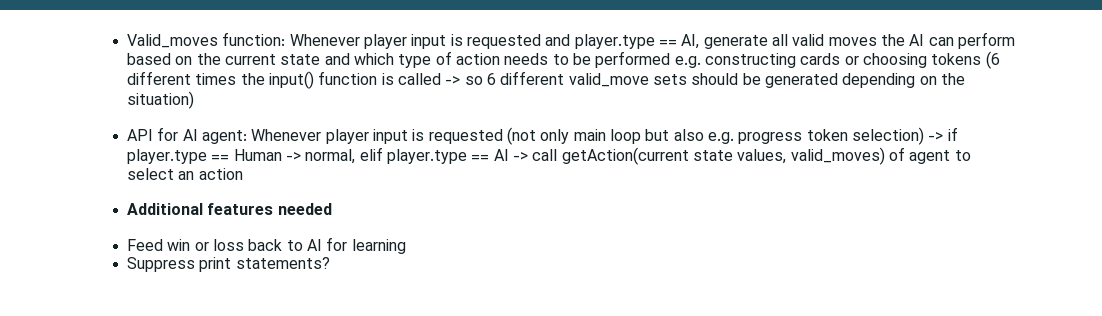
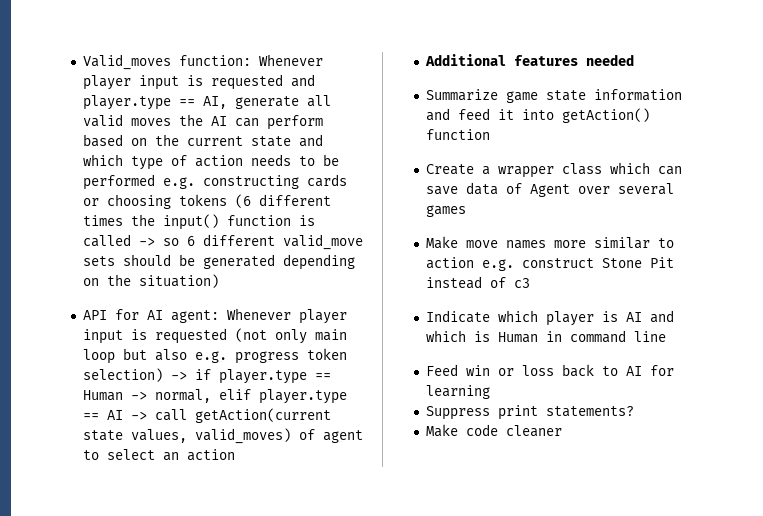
(332, 209) none -> [426,89,683,103] [426,108,651,123] [426,129,491,140] [426,162,683,178] [426,182,675,197] [426,205,467,217] [426,236,675,249] [426,257,675,271] [426,276,531,289] [426,310,675,326] [426,330,667,343] // Summarize game state information and feed it into getAction() function // Create a wrapper class which can save data of Agent over several games // Make move names more similar to action e.g. construct Stone Pit instead of c3 // Indicate which player is AI and which is Human in command line
(330, 263) none -> [426,424,563,437] // Make code cleaner

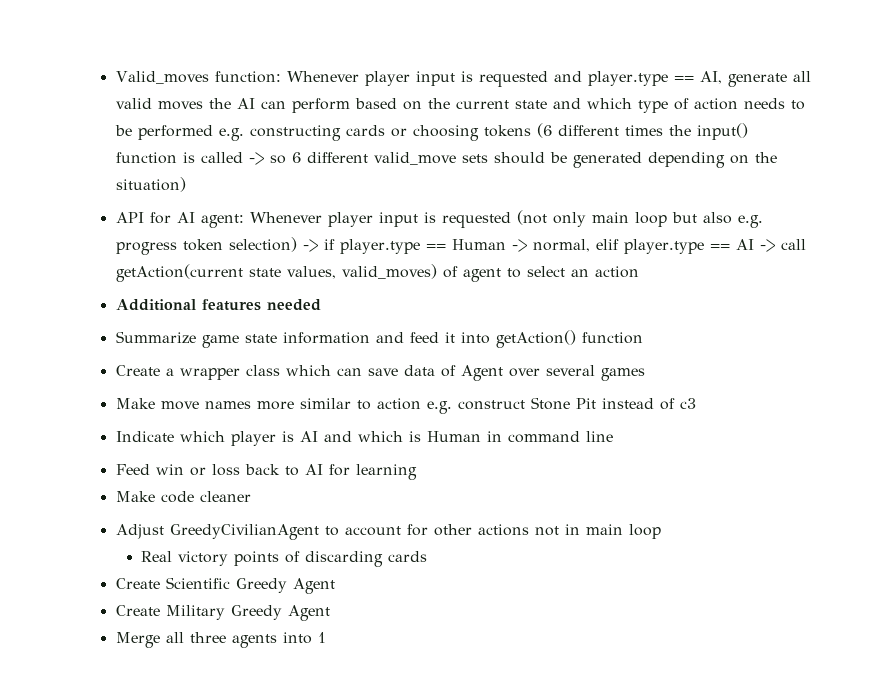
[426,405,635,420] // Suppress print statements? -> (417, 472) none
(563, 431) none -> [115,524,661,540] [140,551,427,567] [115,577,335,594] [115,605,330,621] [115,632,326,648] // Adjust GreedyCivilianAgent to account for other actions not in main loop // Real victory points of discarding cards // Create Scientific Greedy Agent // Create Military Greedy Agent // Merge all three agents into 1

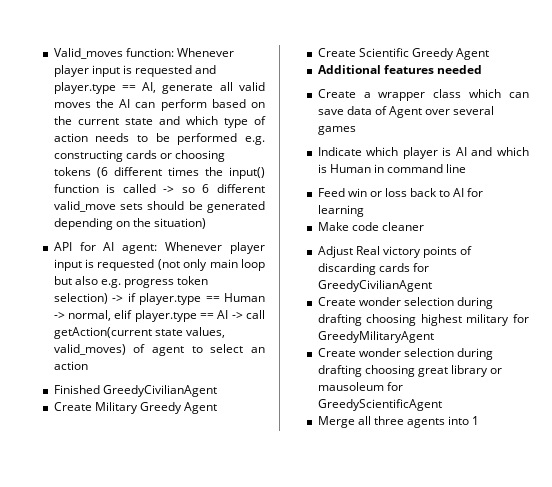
[115,299,321,311] [115,330,643,348] Additional features needed // Summarize game state information and feed it into getAction() function -> [53,385,217,397] [53,402,217,414] [317,48,489,60] [317,65,482,74] Finished GreedyCivilianAgent // Create Military Greedy Agent // Create Scientific Greedy Agent // Additional features needed
[115,397,696,414] // Make move names more similar to action e.g. construct Stone Pit instead of c3 -> (356, 130) none
[169,524,661,540] GreedyCivilianAgent to account for other actions not in main loop // -> (353, 252) none
[115,577,335,594] [115,605,330,621] // Create Scientific Greedy Agent // Create Military Greedy Agent -> [412,263,429,272] [317,280,432,292] [317,297,493,309] [317,314,529,326] [317,331,434,343] [317,348,493,360] [317,365,503,377] [317,382,403,391] [317,399,442,411] for GreedyCivilianAgent // Create wonder selection during drafting choosing highest military for GreedyMilitaryAgent // Create wonder selection during drafting choosing great library or mausoleum for GreedyScientificAgent

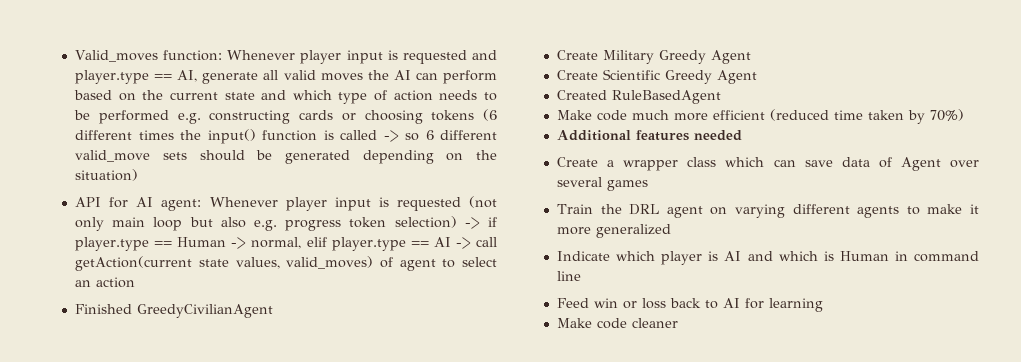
(489, 54) none -> [557,90,722,104] [557,109,965,124] // Created RuleBasedAgent // Make code much more efficient (reduced time taken by 70%)
(356, 130) none -> [557,204,979,218] [557,224,672,238] // Train the DRL agent on varying different agents to make it more generalized
[317,246,473,258] [317,263,429,275] [317,280,432,292] [317,297,493,309] [317,314,529,326] [317,331,434,343] [317,348,493,360] [317,365,503,377] [317,382,403,391] [317,399,442,411] [317,416,480,428] // Adjust Real victory points of discarding cards for GreedyCivilianAgent // Create wonder selection during drafting choosing highest military for GreedyMilitaryAgent // Create wonder selection during drafting choosing great library or mausoleum for GreedyScientificAgent // Merge all three agents into 1 -> (679, 323) none

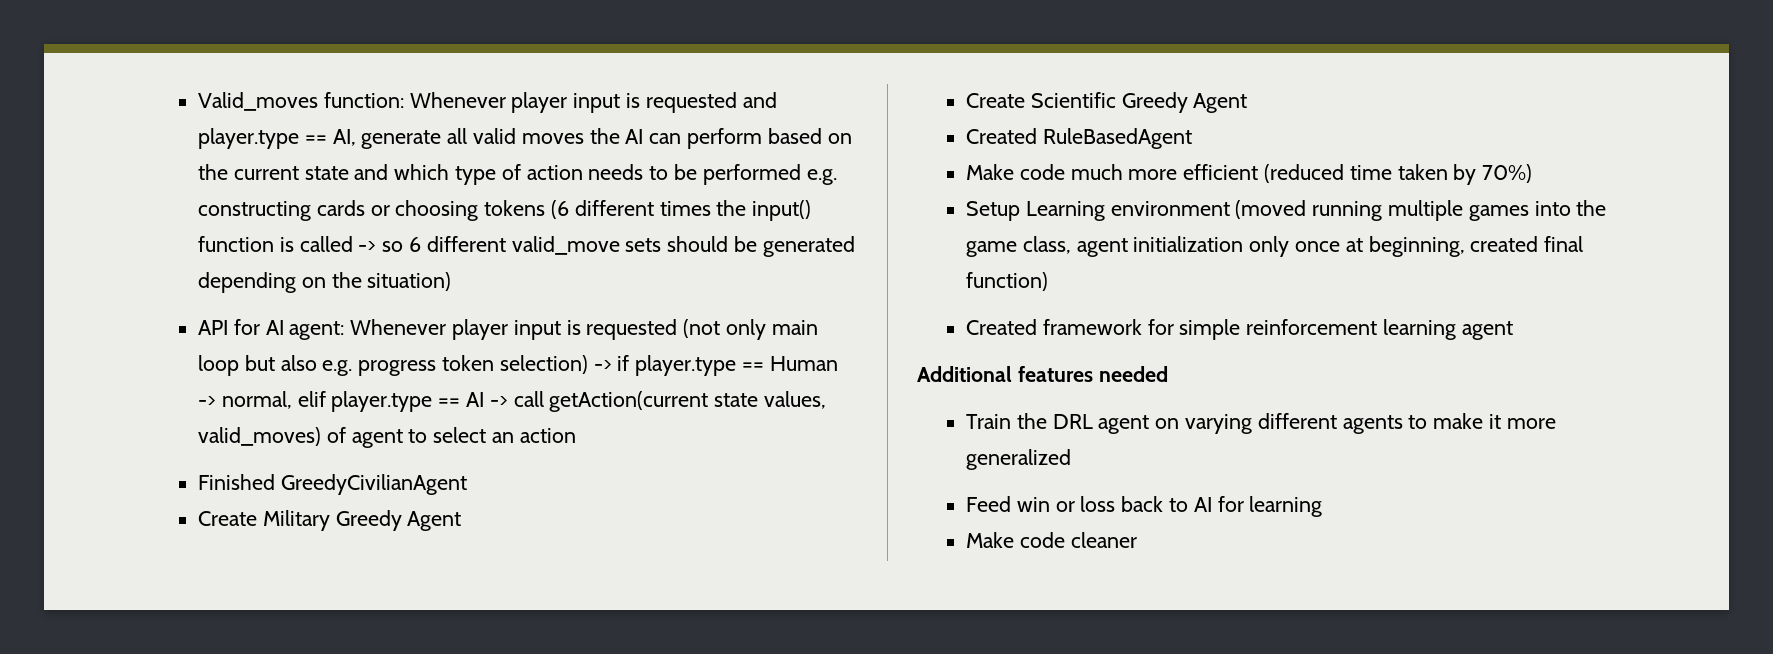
[557,130,743,141] [557,157,979,171] [557,177,649,191] Additional features needed // Create a wrapper class which can save data of Agent over several games -> [966,200,1607,221] [966,236,1584,257] [966,272,1049,291] [966,319,1513,340] [917,366,1168,382] Setup Learning environment (moved running multiple games into the game class, agent initialization only once at beginning, created final function) // Created framework for simple reinforcement learning agent // Additional features needed
[557,251,979,265] [557,271,582,281] // Indicate which player is AI and which is Human in command line -> (1072, 459) none

